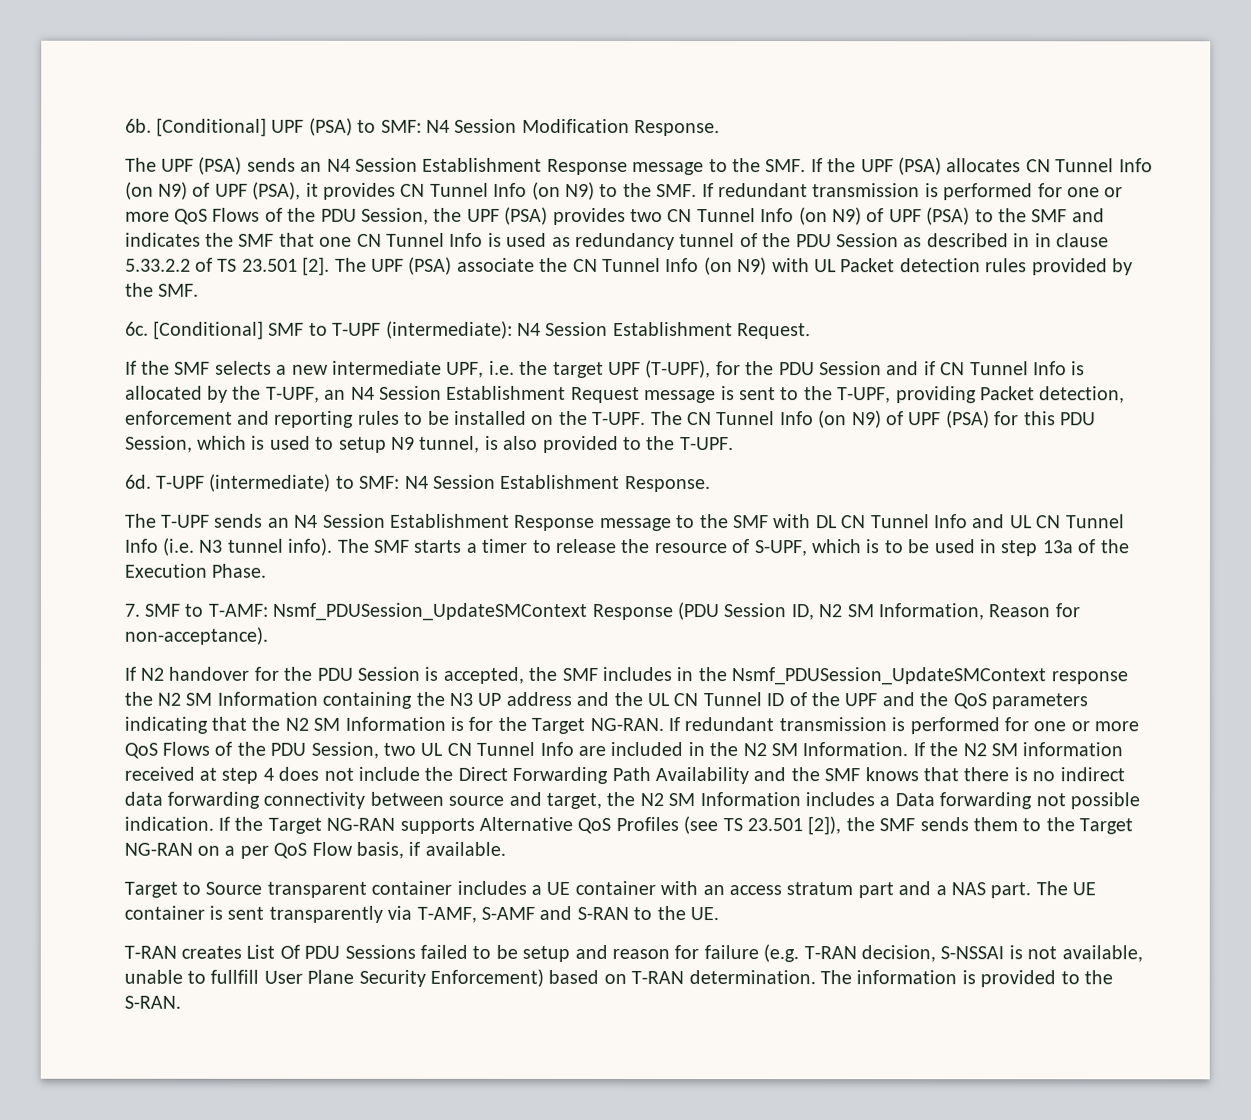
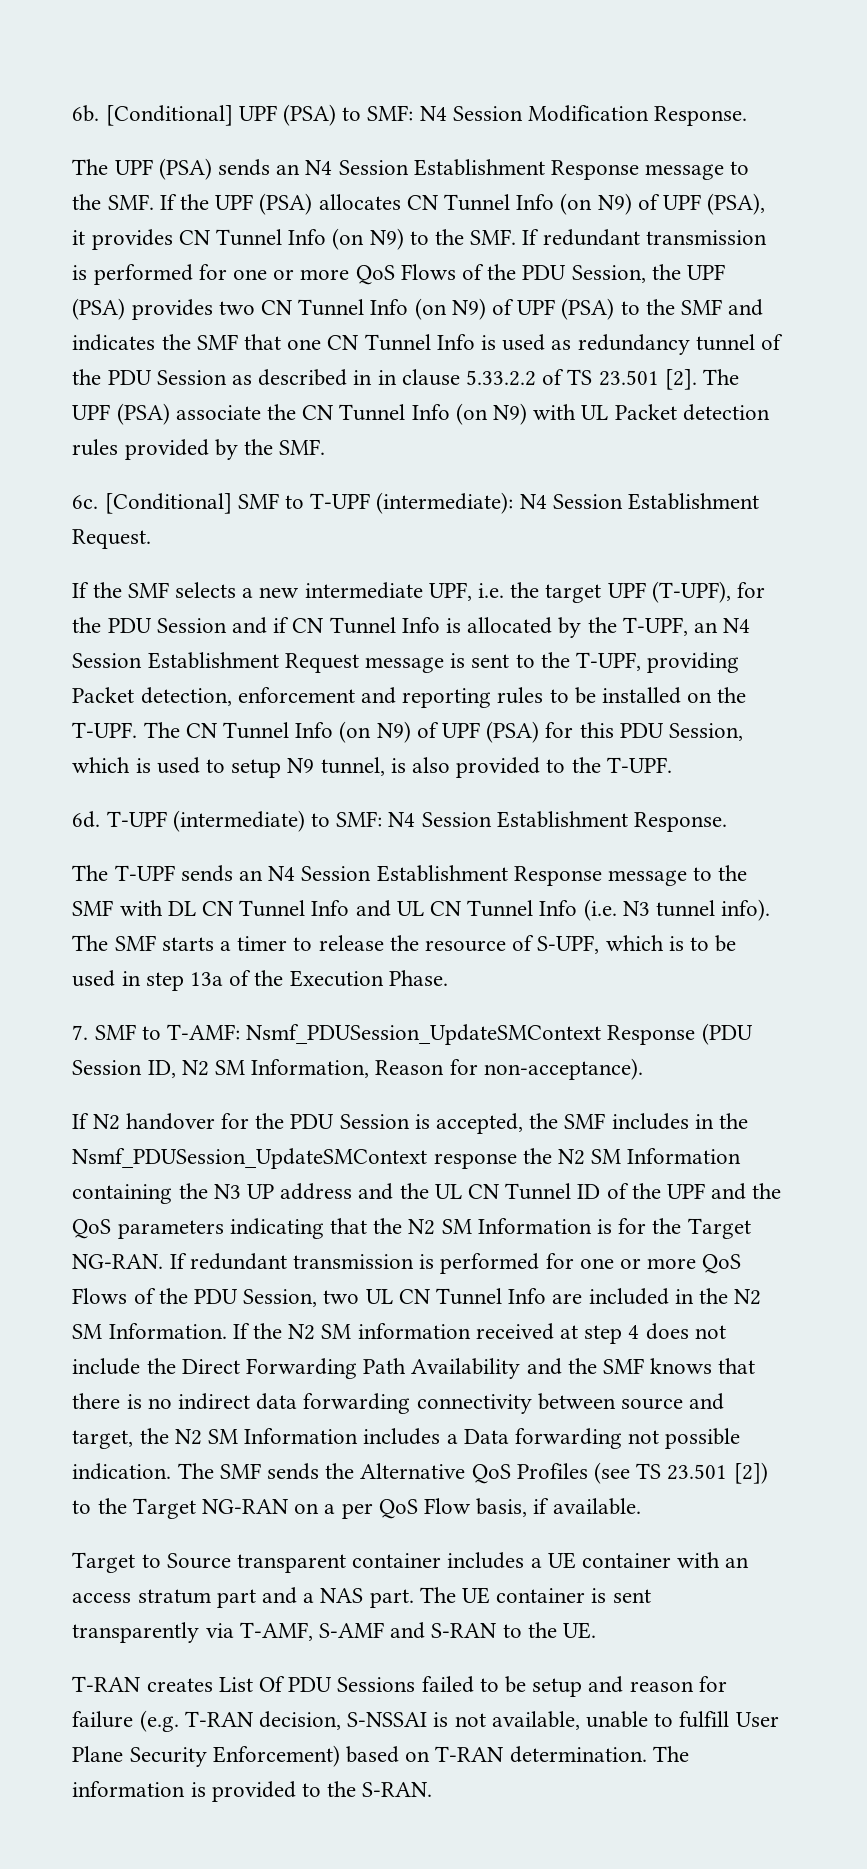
[217,816,475,834] If the Target NG-RAN supports -> [177,1463,355,1480] The SMF sends the
[807,816,1018,836] [2]), the SMF sends them -> [733,1462,768,1484] [2])
[210,969,260,984] fullfill -> [679,1711,730,1728] fulfill

